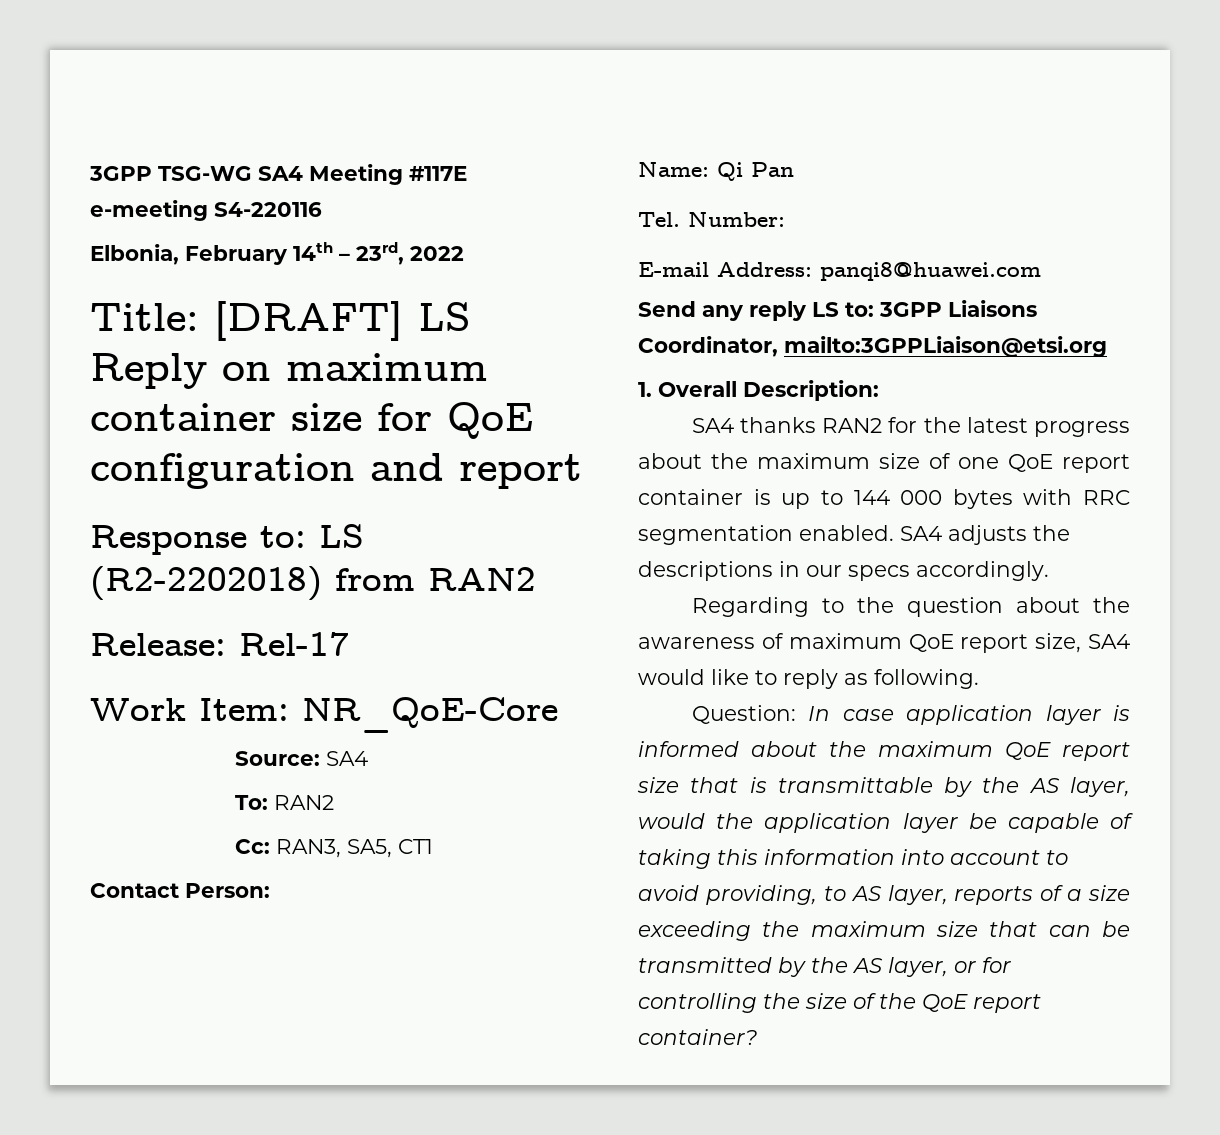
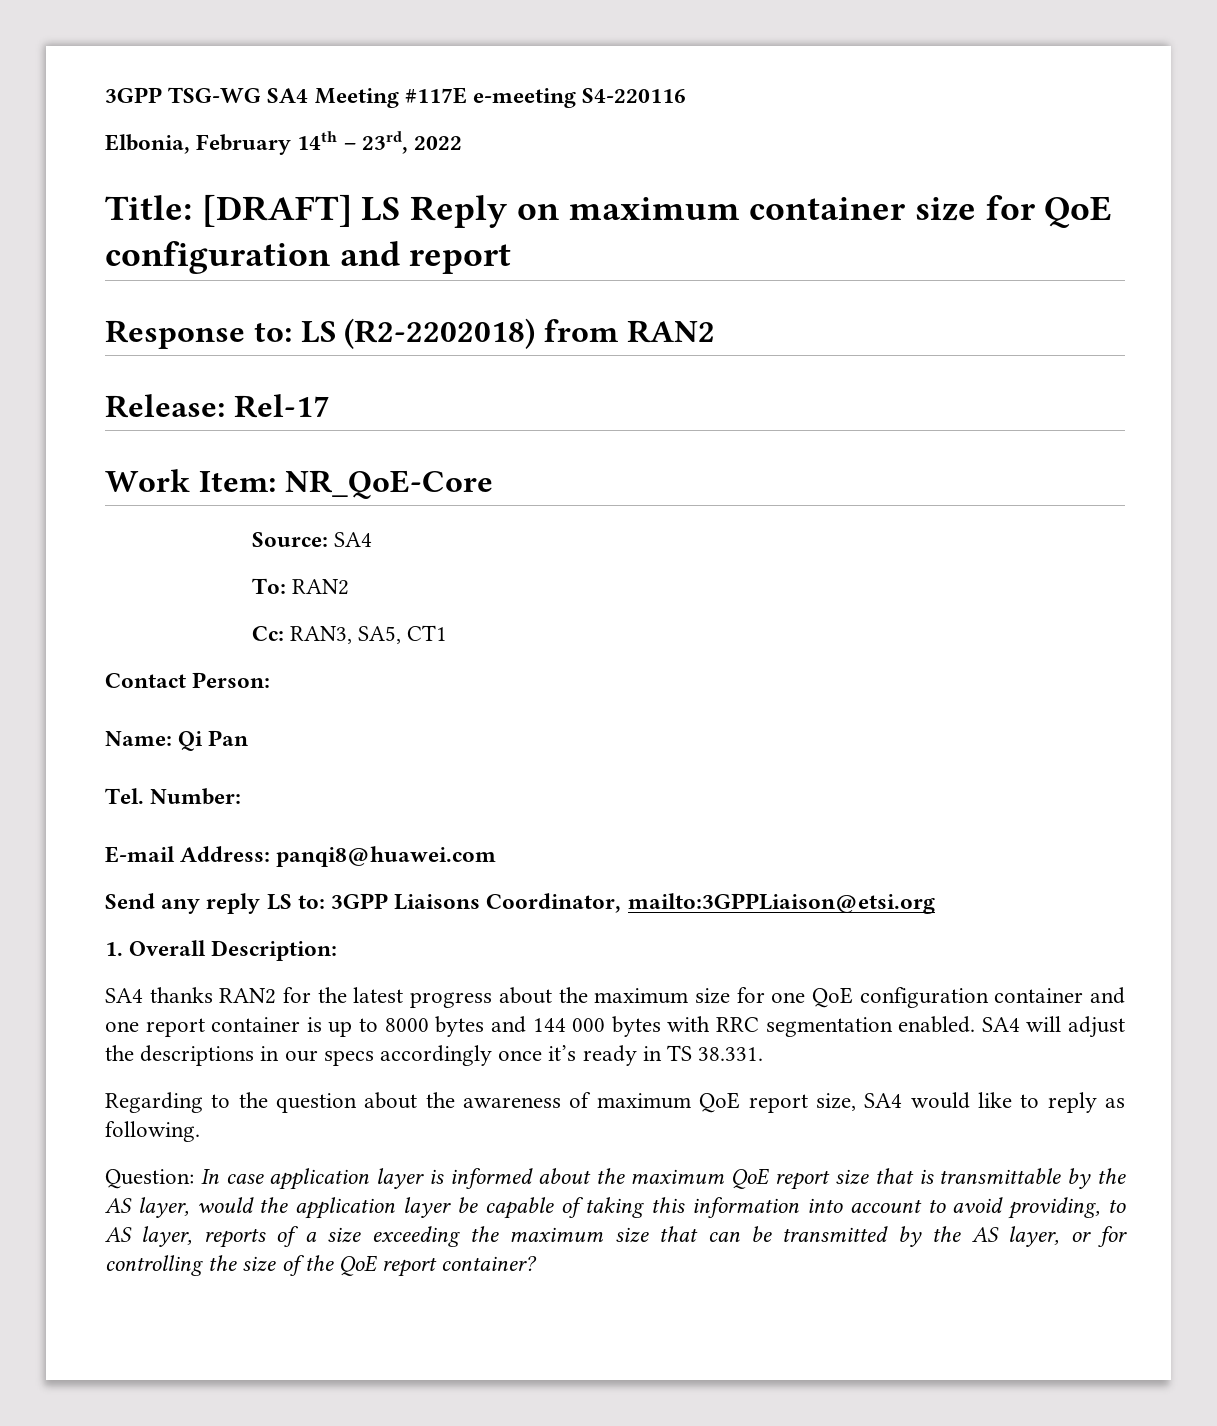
[929,453,951,469] of -> [736,987,765,1003] for
(1053, 463) none -> [859,987,1125,1008] [105,1021,139,1032] configuration container and one
(843, 497) none -> [384,1016,526,1037] 8000 bytes and
[948,525,1027,545] adjusts -> [1026,1016,1125,1038] will adjust
[916,561,1049,581] accordingly. -> [380,1045,764,1066] accordingly once it’s ready in TS 38.331.

